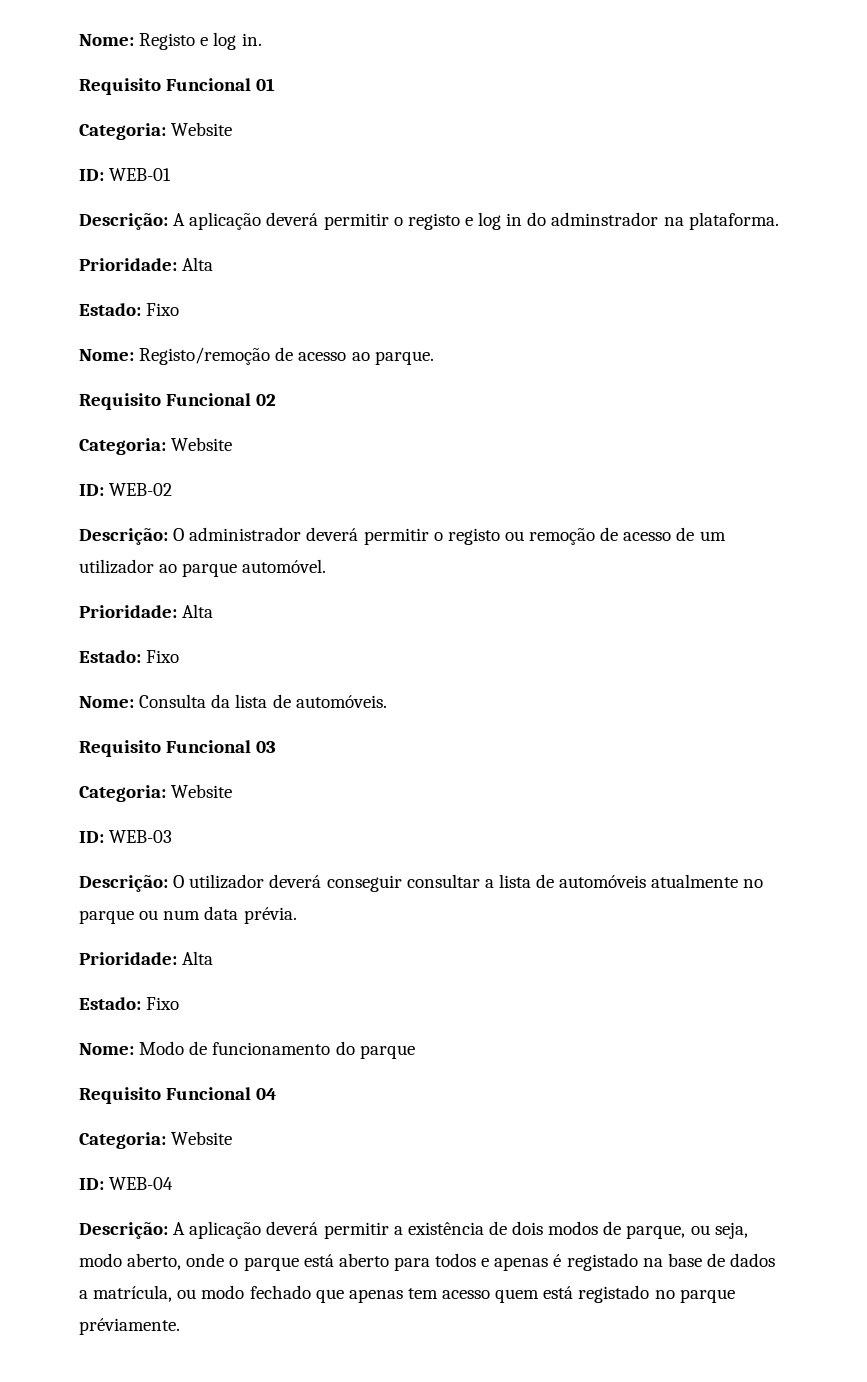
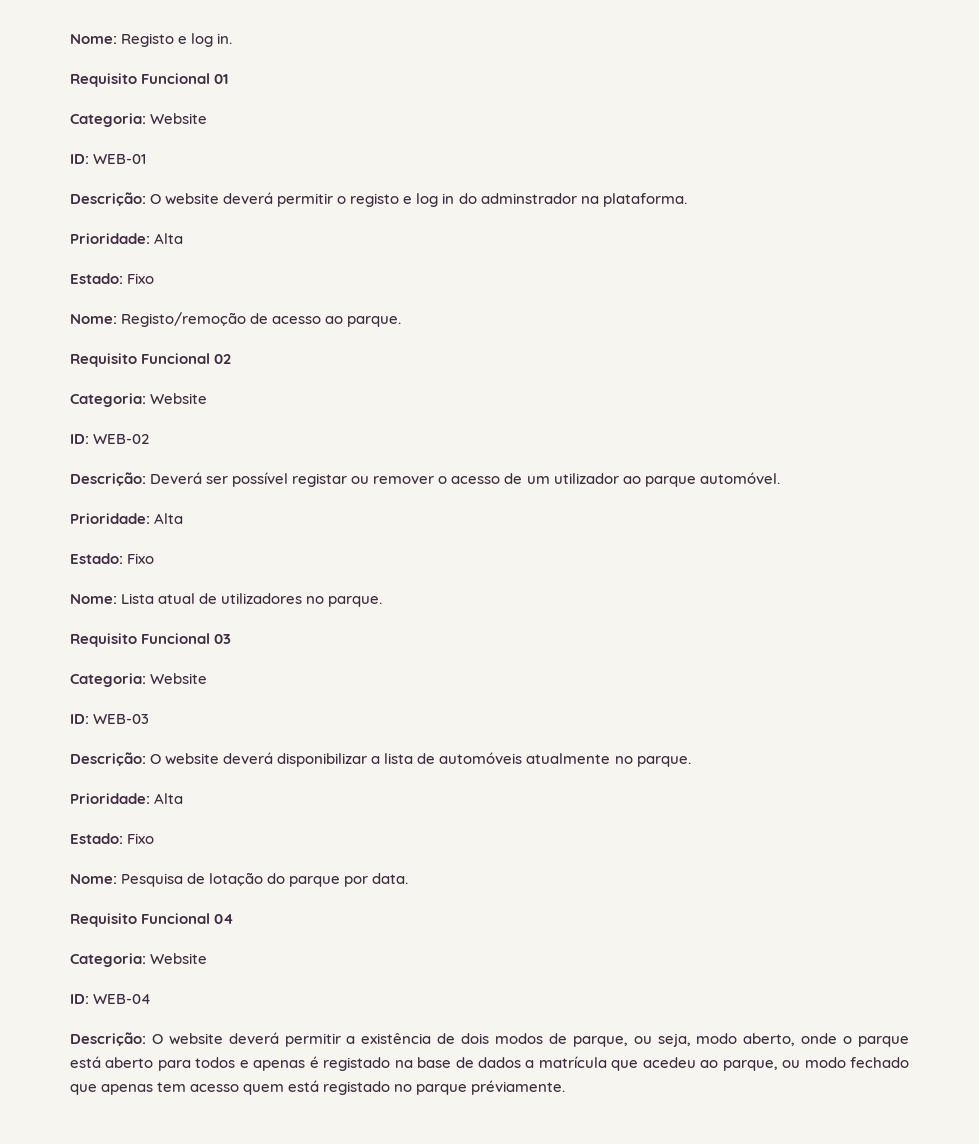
[173,212,262,230] A aplicação -> [150,193,220,205] O website
[173,527,619,545] O administrador deverá permitir o registo ou remoção de -> [150,472,448,487] Deverá ser possível registar ou remover o
[139,694,387,708] Consulta da lista de automóveis. -> [121,593,383,607] Lista atual de utilizadores no parque.
[189,874,480,892] utilizador deverá conseguir consultar -> [165,752,368,767] website deverá disponibilizar
[79,906,297,924] [79,951,214,965] [79,997,180,1010] [79,1041,331,1055] parque ou num data prévia. // Prioridade: Alta // Estado: Fixo // Nome: Modo de funcionamento -> [636,756,691,767] [70,793,184,804] [70,833,155,844] [70,872,264,887] parque. // Prioridade: Alta // Estado: Fixo // Nome: Pesquisa de lotação
(415, 1052) none -> [344,873,409,887] por data.
[173,1221,262,1239] A aplicação -> [151,1033,223,1045] O website
[93,1285,173,1302] matrícula, -> [538,1056,778,1071] matrícula que acedeu ao parque,

